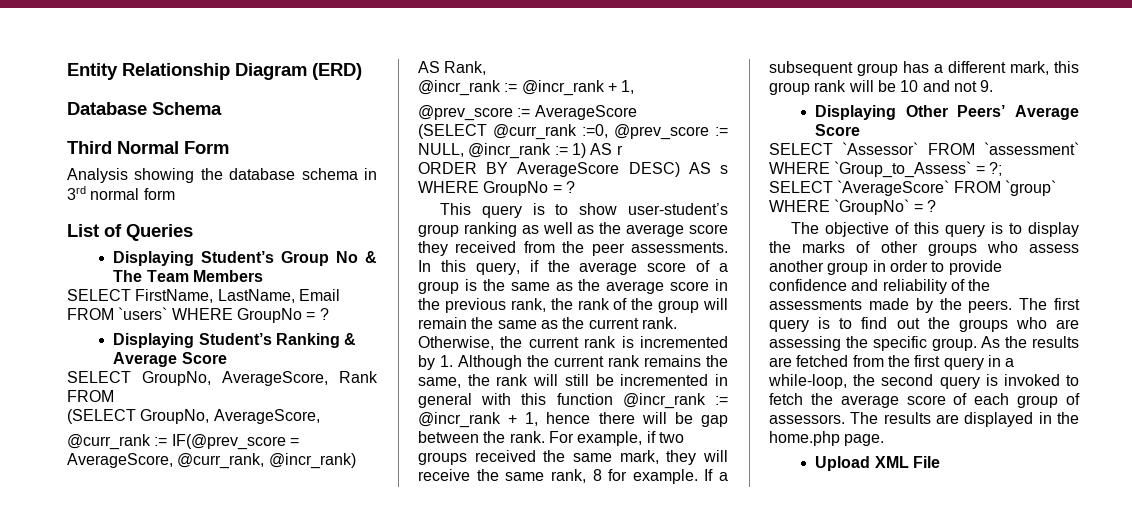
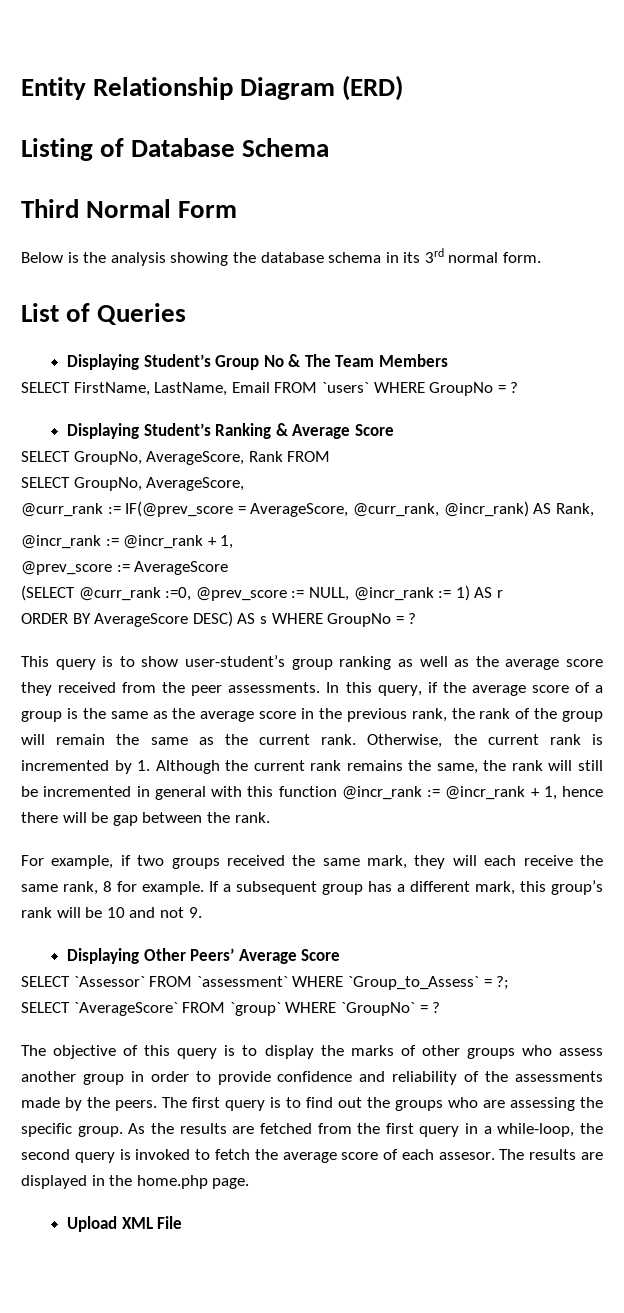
(362, 71) none -> [21,138,125,161] Listing of
[67,168,128,183] Analysis -> [21,252,166,266] Below is the analysis
(378, 174) none -> [403,252,421,263] its
[143,188,175,200] form -> [503,252,542,263] form.
[67,409,136,424] (SELECT -> [21,477,70,488] SELECT
(545, 437) none -> (270, 817) //
(728, 456) none -> [484,855,517,866] each
[769,82,810,95] group -> [551,880,603,895] group’s
[1017,393,1080,408] [769,414,845,424] group of assessors. -> [438,1152,495,1160] assesor.

